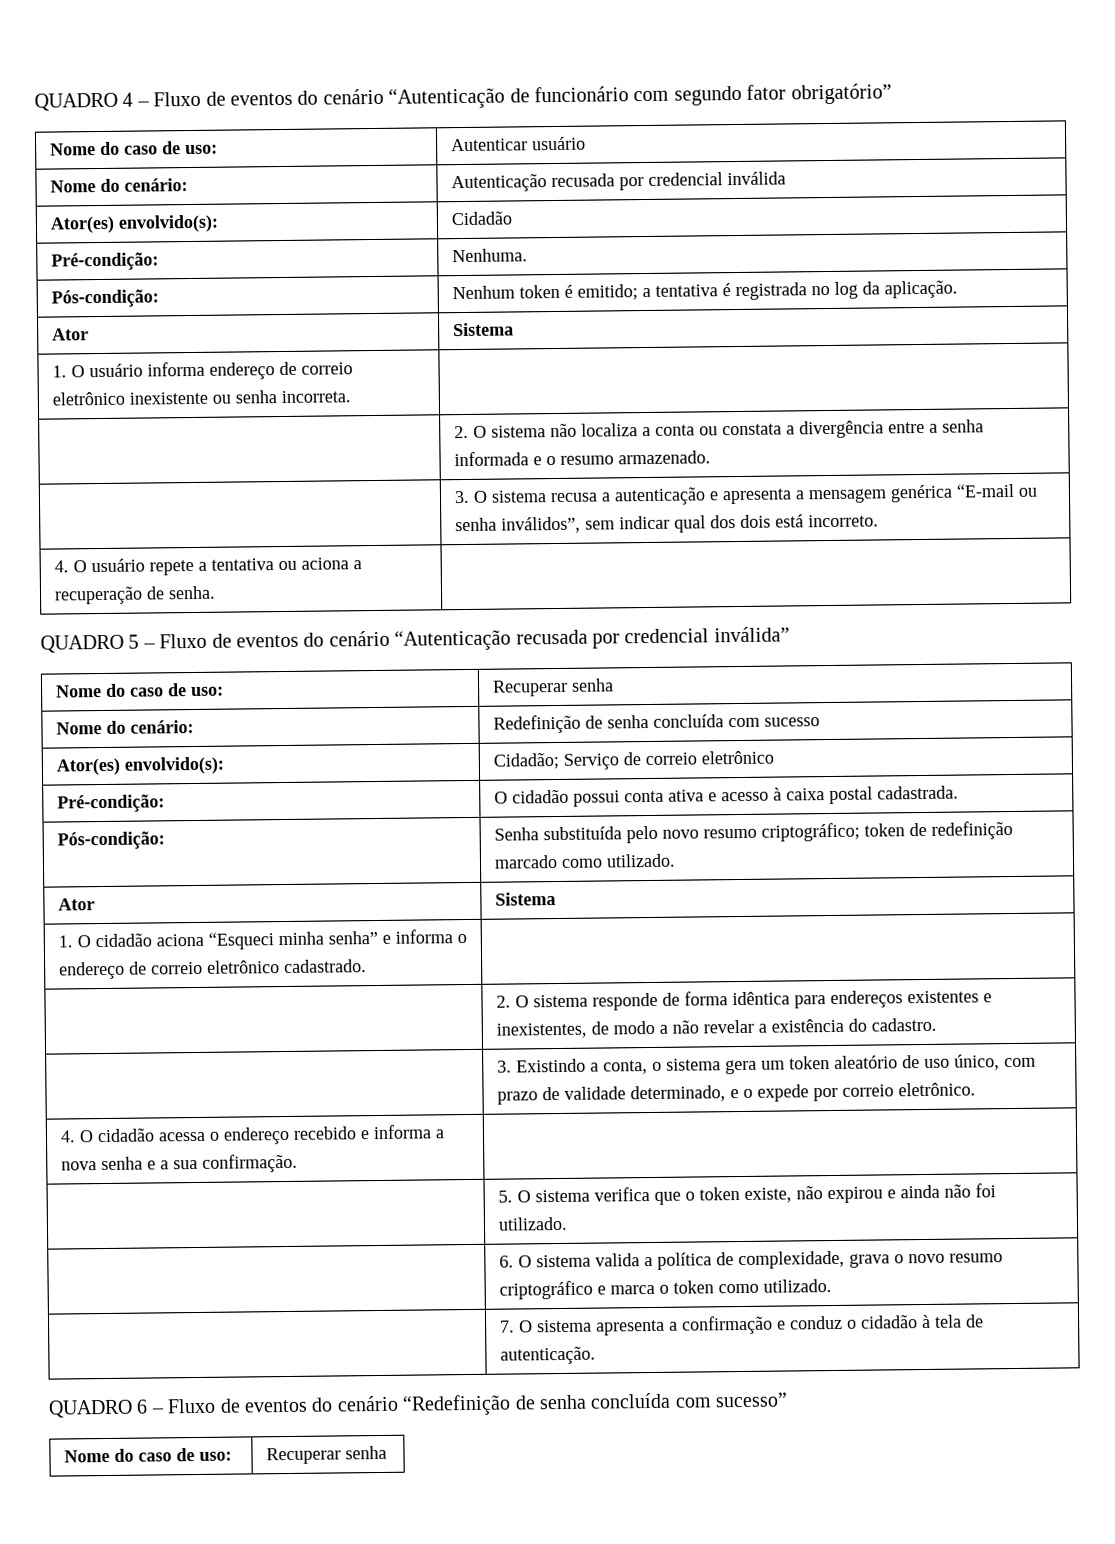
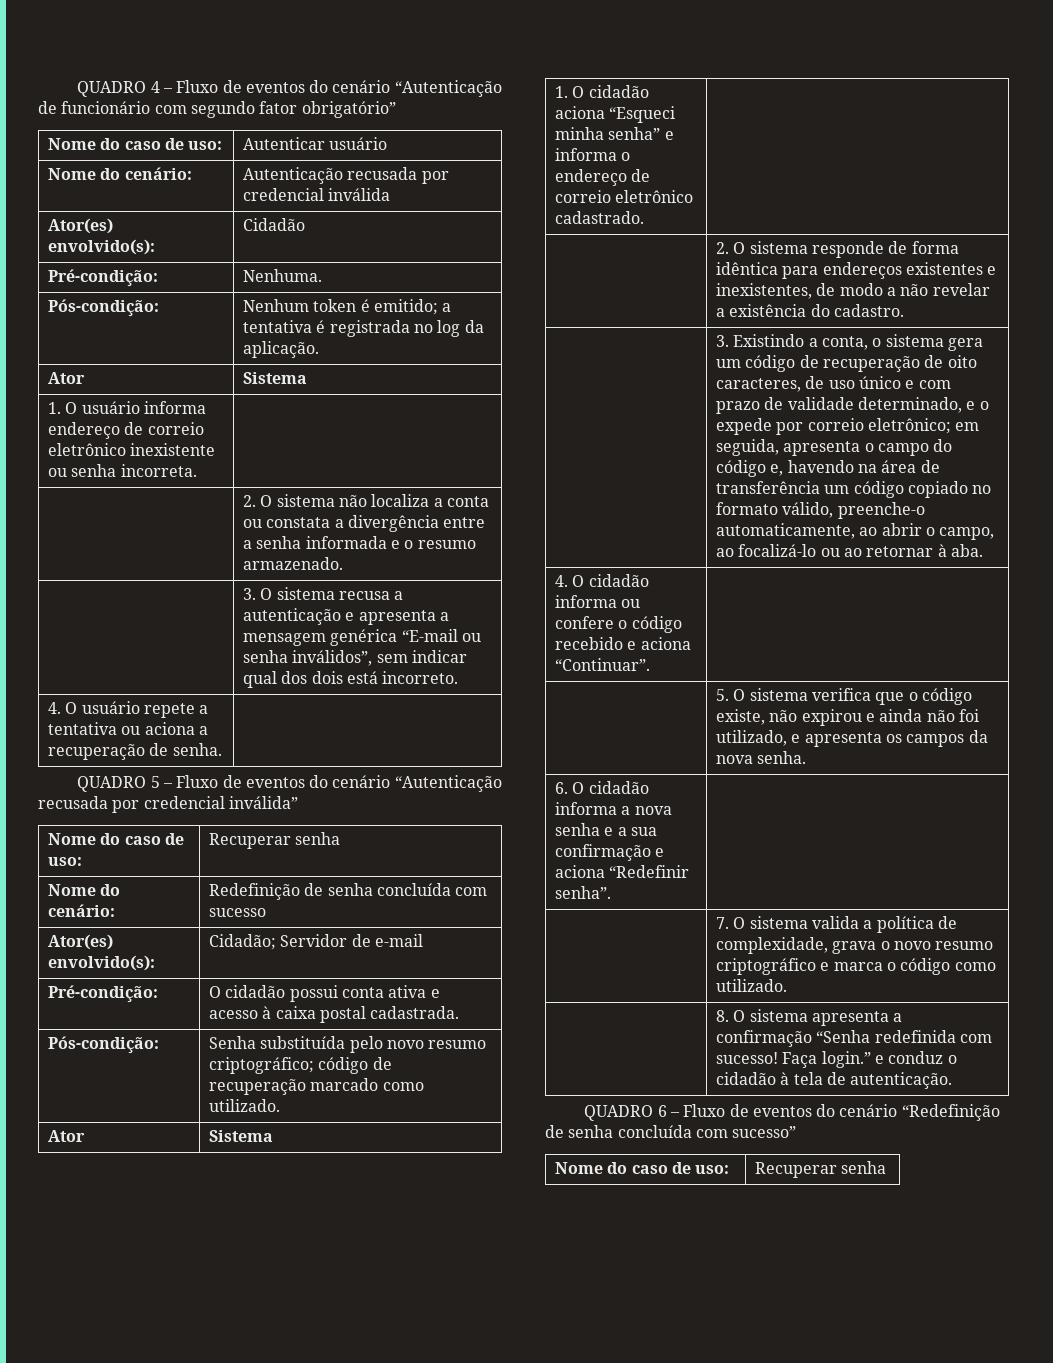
[562,750,774,770] Serviço de correio eletrônico -> [280,934,424,947] Servidor de e-mail
[863,820,1013,840] token de redefinição -> [318,1057,392,1074] [209,1079,307,1095] código de recuperação
[788,1054,1000,1071] token aleatório de uso único, -> [745,355,977,372] [716,376,915,392] código de recuperação de oito caracteres, de uso único e
[897,1082,976,1097] [59,1124,445,1145] [60,1153,298,1173] eletrônico. // 4. O cidadão acessa o endereço recebido e informa a nova senha e a sua confirmação. -> [868,418,980,434] [716,439,953,456] [716,460,940,477] [716,481,992,498] [716,502,925,519] [716,523,995,540] [716,544,984,557] [555,574,649,587] [555,595,641,608] [555,616,682,633] [555,637,691,650] [555,658,651,671] eletrônico; em seguida, apresenta o campo do código e, havendo na área de transferência um código copiado no formato válido, preenche-o automaticamente, ao abrir o campo, ao focalizá-lo ou ao retornar à aba. // 4. O cidadão informa ou confere o código recebido e aciona “Continuar”.
[698,1187,740,1201] token -> [922,688,973,705] código
[497,1216,568,1231] [498,1255,514,1268] utilizado. // | 6. -> [716,730,988,747] [716,751,807,764] [555,781,649,794] [555,802,672,815] [555,823,658,836] [555,844,665,861] [555,865,690,878] [555,886,612,899] [716,917,730,929] utilizado, e apresenta os campos da nova senha. // 6. O cidadão informa a nova senha e a sua confirmação e aciona “Redefinir senha”. | // | 7.
[672,1280,714,1294] token -> [900,958,951,975] código
[499,1320,515,1333] 7. -> [716,1010,730,1022] 8.
(773, 1325) none -> [816,1030,993,1043] [716,1051,871,1068] “Senha redefinida com sucesso! Faça login.”

